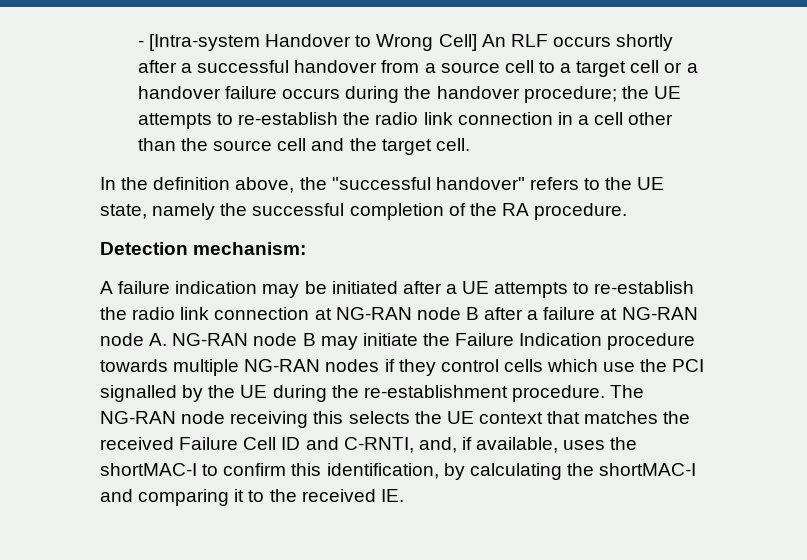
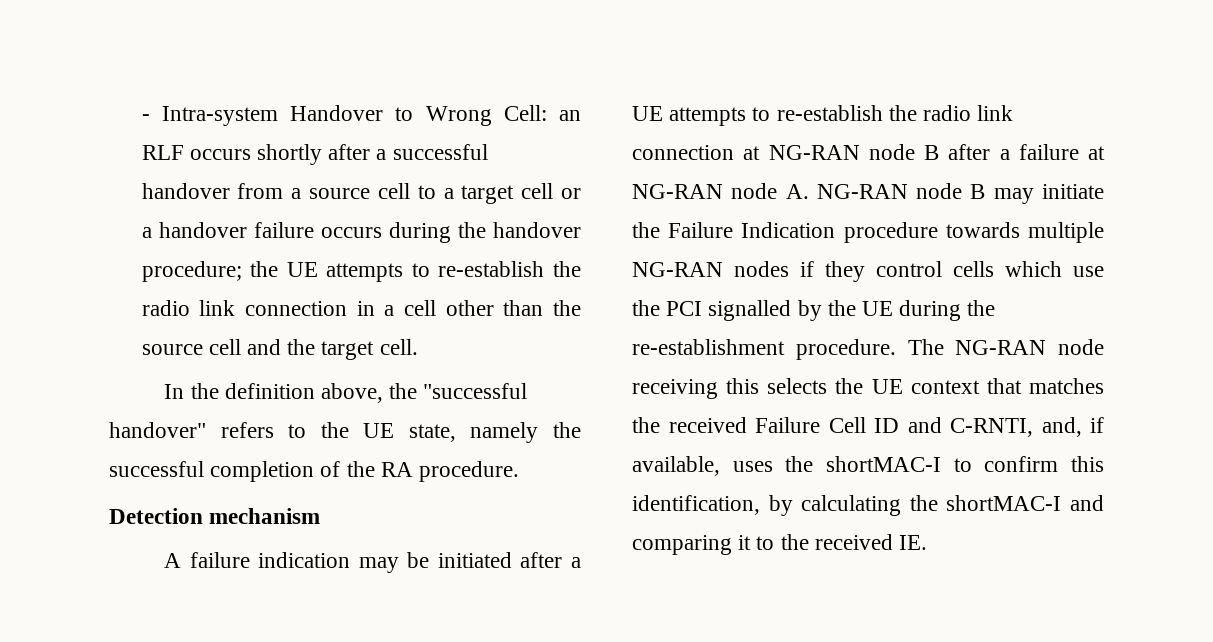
[149,34,261,51] [Intra-system -> [161,106,278,126] Intra-system
[438,34,506,51] Cell] An -> [503,105,581,121] Cell: an
[193,242,307,255] mechanism: -> [209,508,321,524] mechanism

